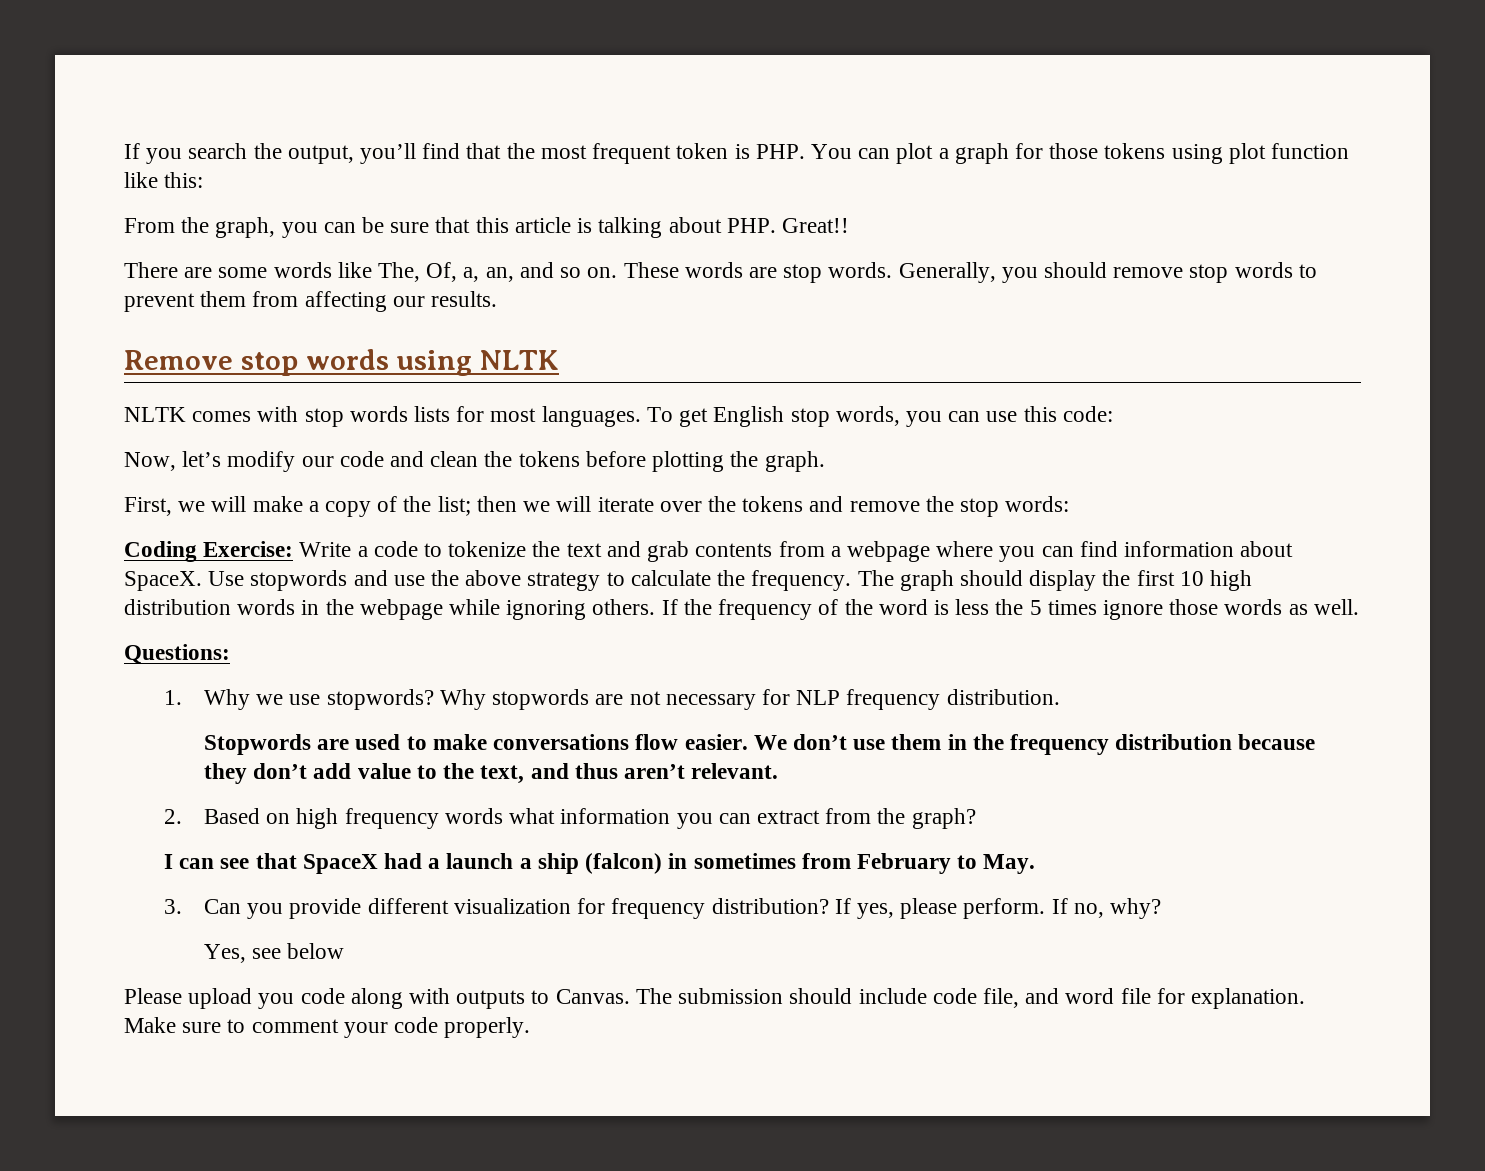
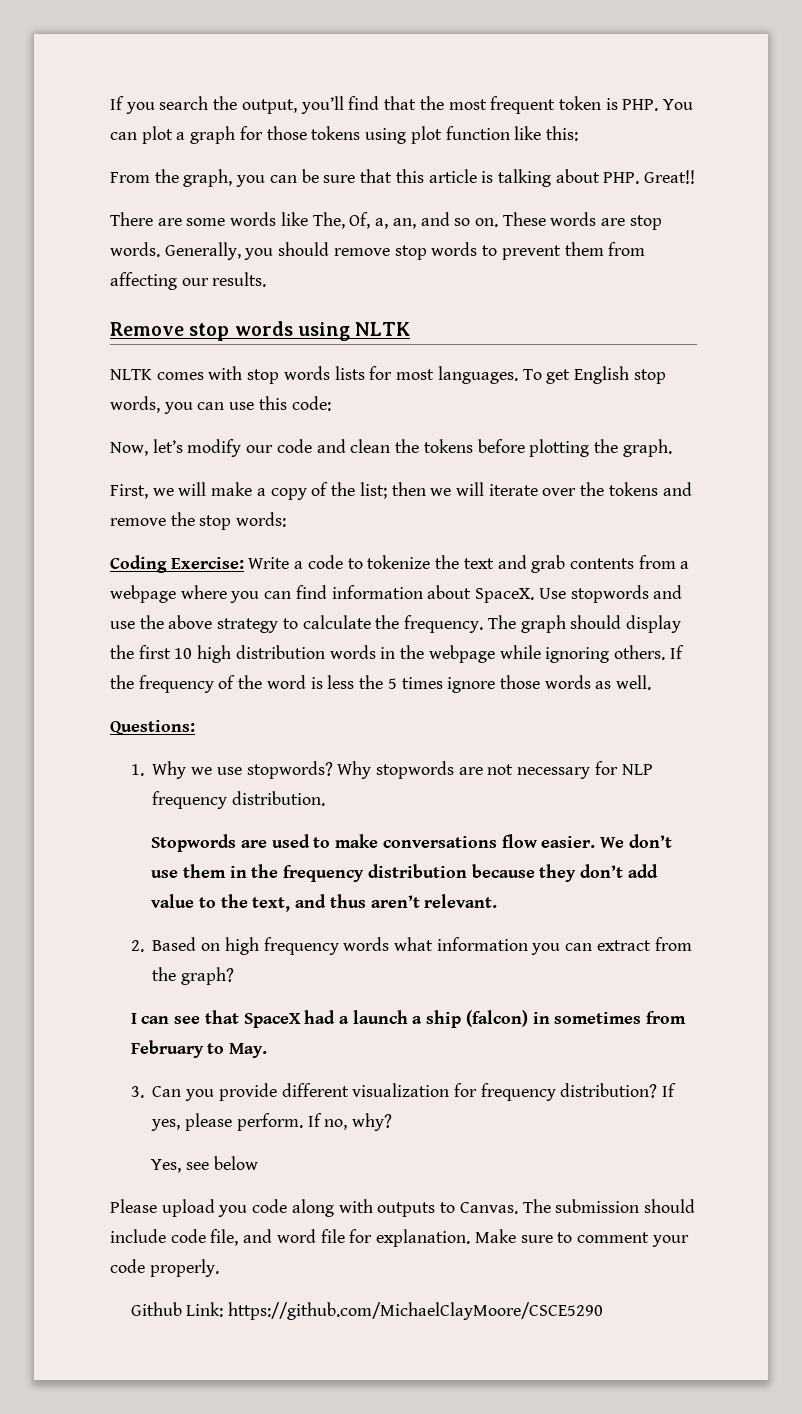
(531, 1027) none -> [130,1302,604,1320] // Github Link: https://github.com/MichaelClayMoore/CSCE5290

